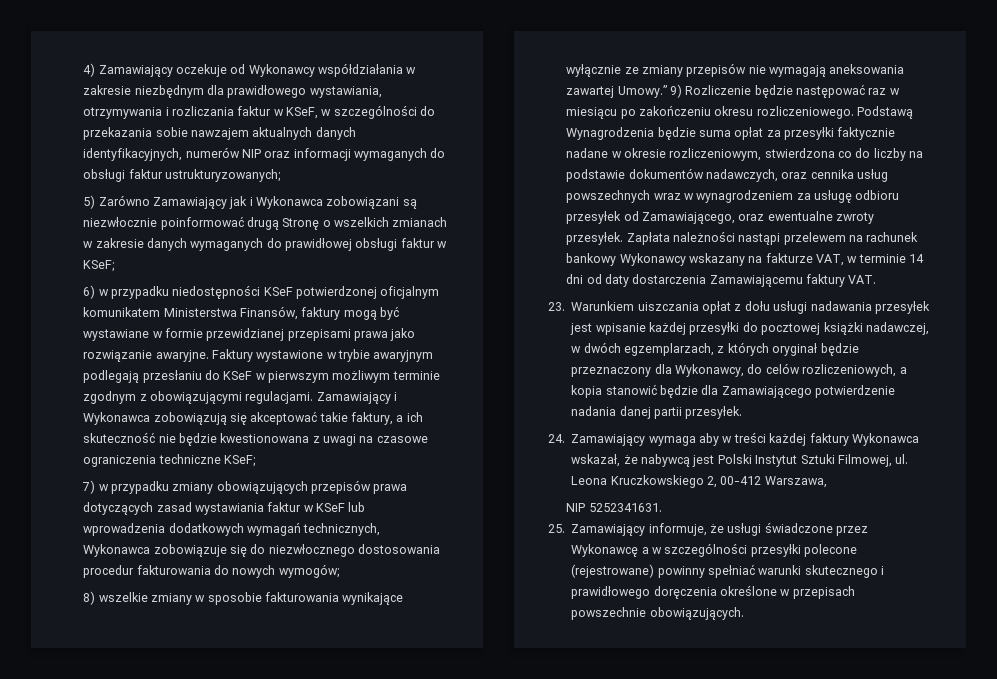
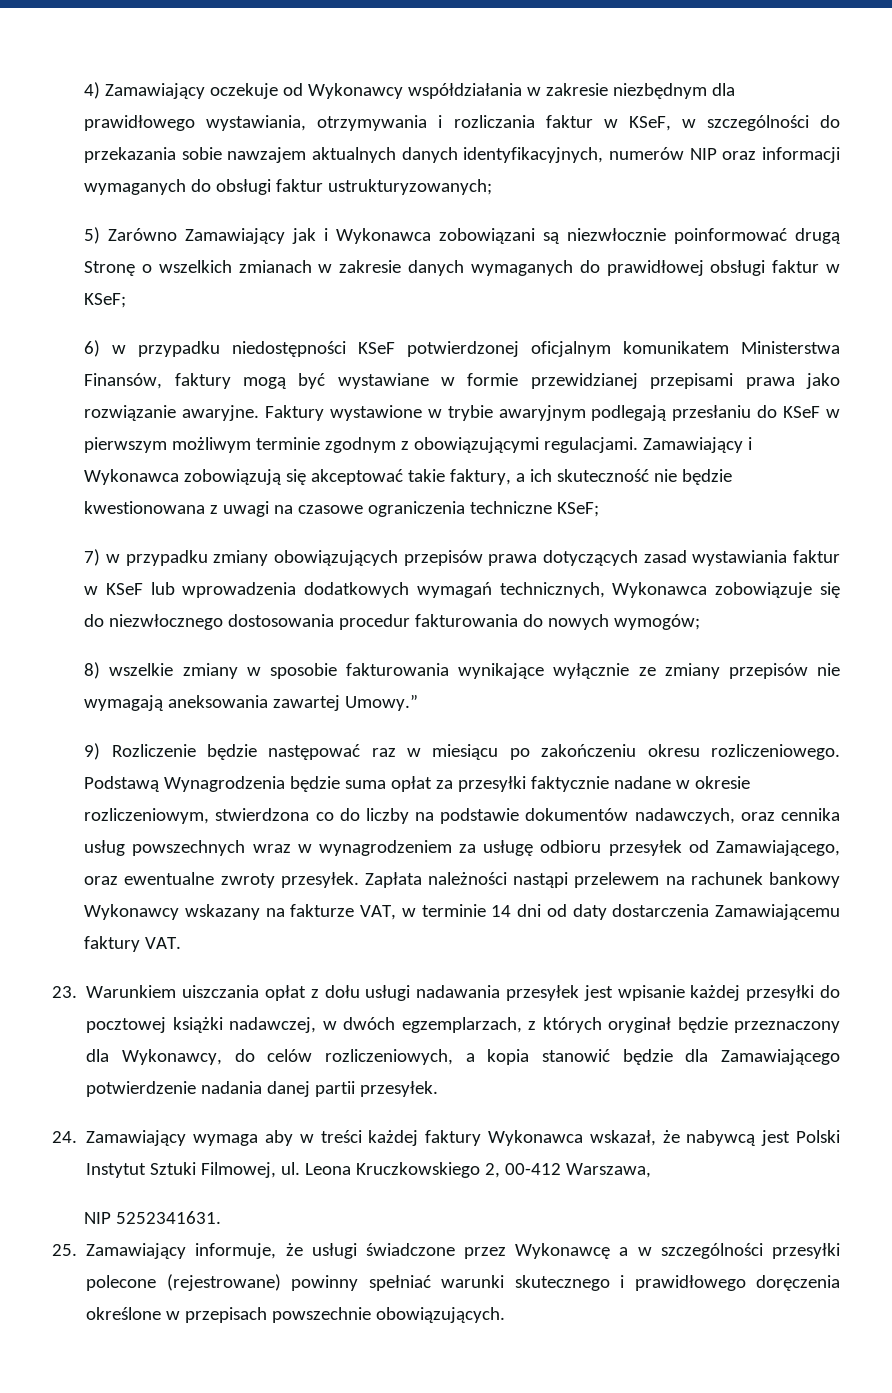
(667, 91) none -> (419, 702) //

